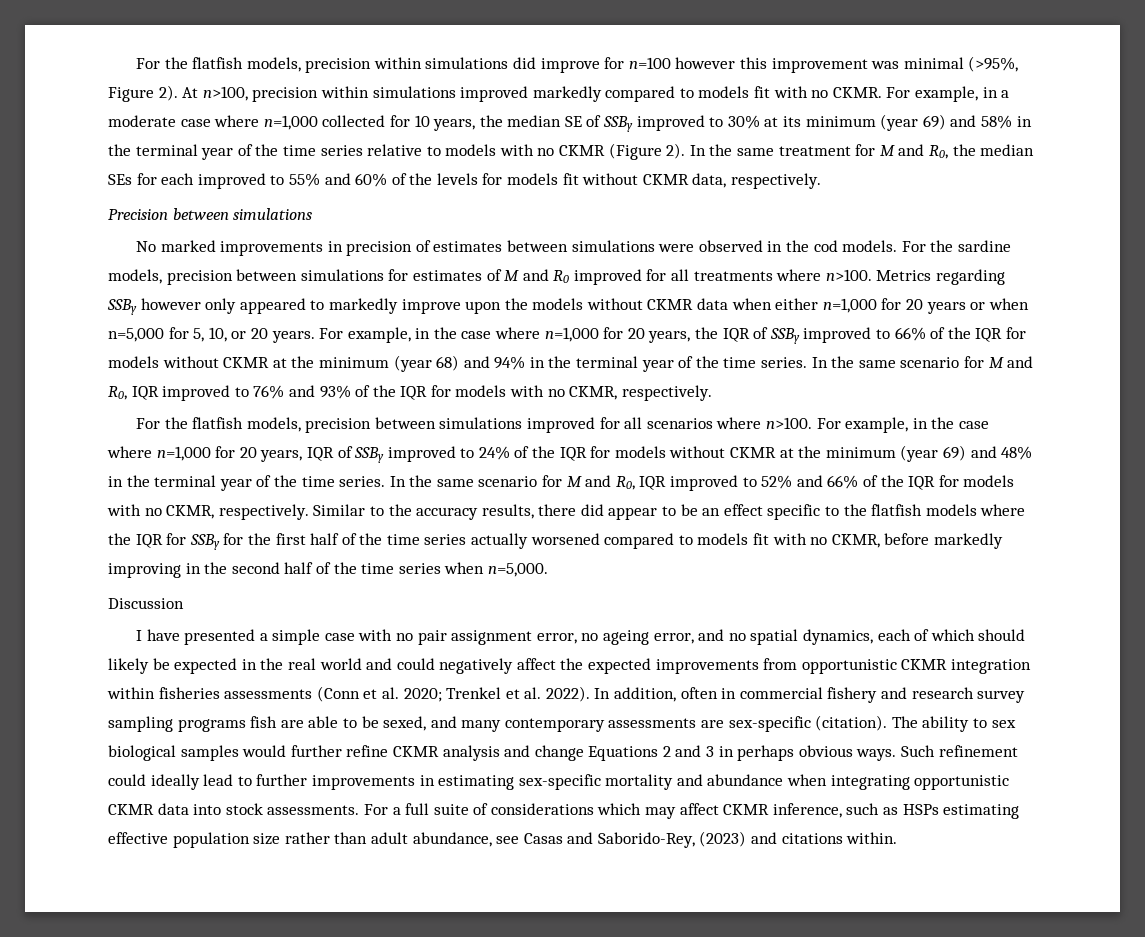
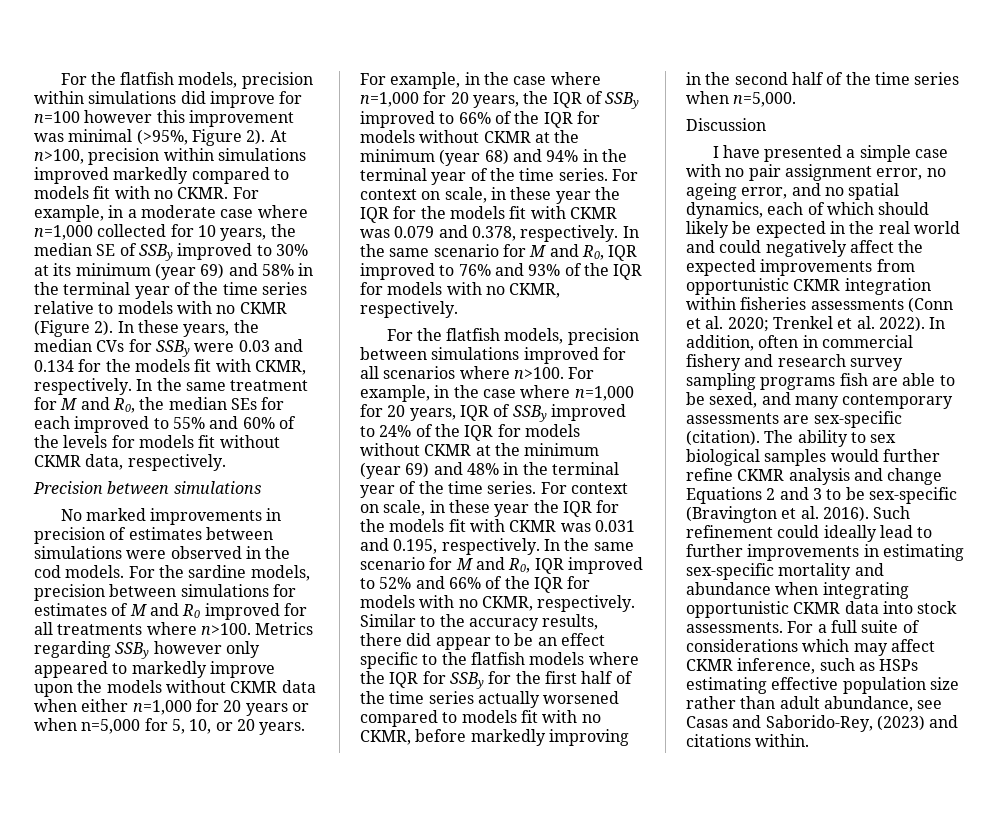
(706, 150) none -> [137,320,259,337] [34,339,303,357] [34,359,306,375] [34,378,153,395] these years, the median CVs for SSBy were 0.03 and 0.134 for the models fit with CKMR, respectively. In
(808, 362) none -> [611,169,638,181] [360,187,620,204] [360,206,617,223] [360,225,619,242] For context on scale, in these year the IQR for the models fit with CKMR was 0.079 and 0.378, respectively.
(386, 481) none -> [540,482,628,494] [360,500,620,517] [360,519,635,532] [360,538,540,555] For context on scale, in these year the IQR for the models fit with CKMR was 0.031 and 0.195, respectively.
[718,745,897,761] in perhaps obvious ways. -> [826,487,957,504] [686,506,869,523] to be sex-specific (Bravington et al. 2016).

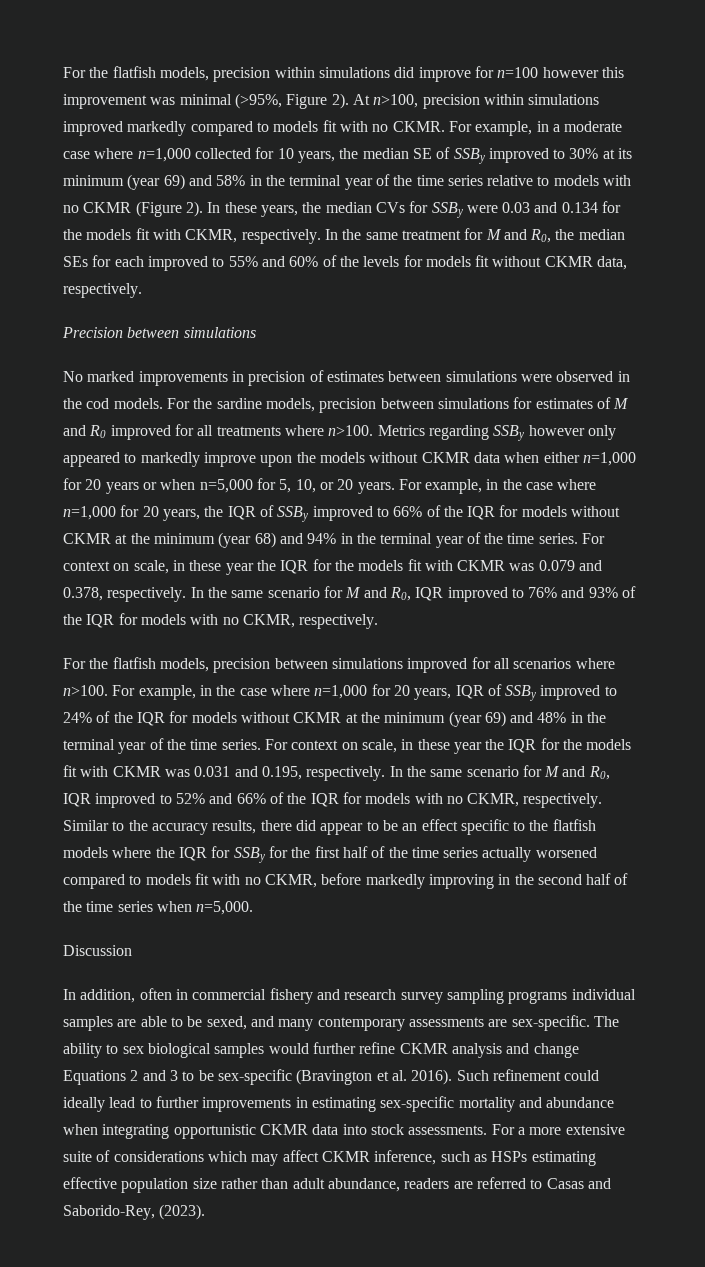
[712,145,949,162] [686,164,946,181] [686,183,900,200] [686,202,930,219] [686,221,960,238] [686,240,924,257] [686,259,915,276] [686,278,931,295] [686,297,953,313] [686,316,925,332] I have presented a simple case with no pair assignment error, no ageing error, and no spatial dynamics, each of which should likely be expected in the real world and could negatively affect the expected improvements from opportunistic CKMR integration within fisheries assessments (Conn et al. 2020; Trenkel et al. 2022). -> (132, 950) none
[839,373,868,386] fish -> [571,989,636,1000] [63,1016,113,1031] individual samples
[813,411,902,428] [686,430,760,446] sex-specific (citation). -> [511,1015,590,1031] sex-specific.
[830,620,857,633] full -> [529,1124,625,1135] more extensive
[917,700,943,709] [686,715,959,732] [686,734,810,747] see Casas and Saborido-Rey, (2023) and citations within. -> [404,1177,611,1189] [63,1204,206,1220] readers are referred to Casas and Saborido-Rey, (2023).

